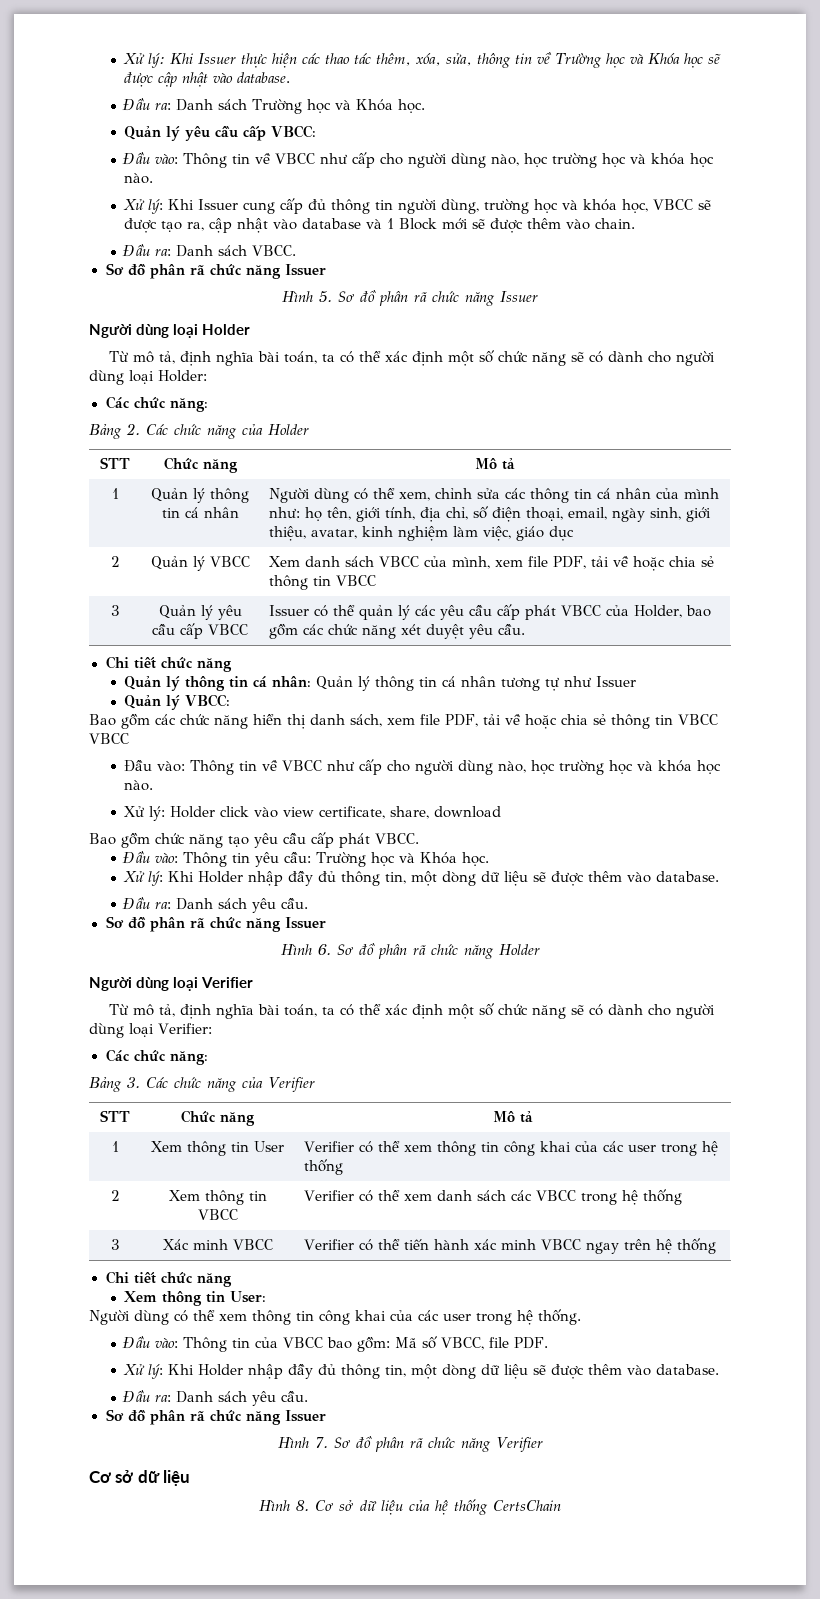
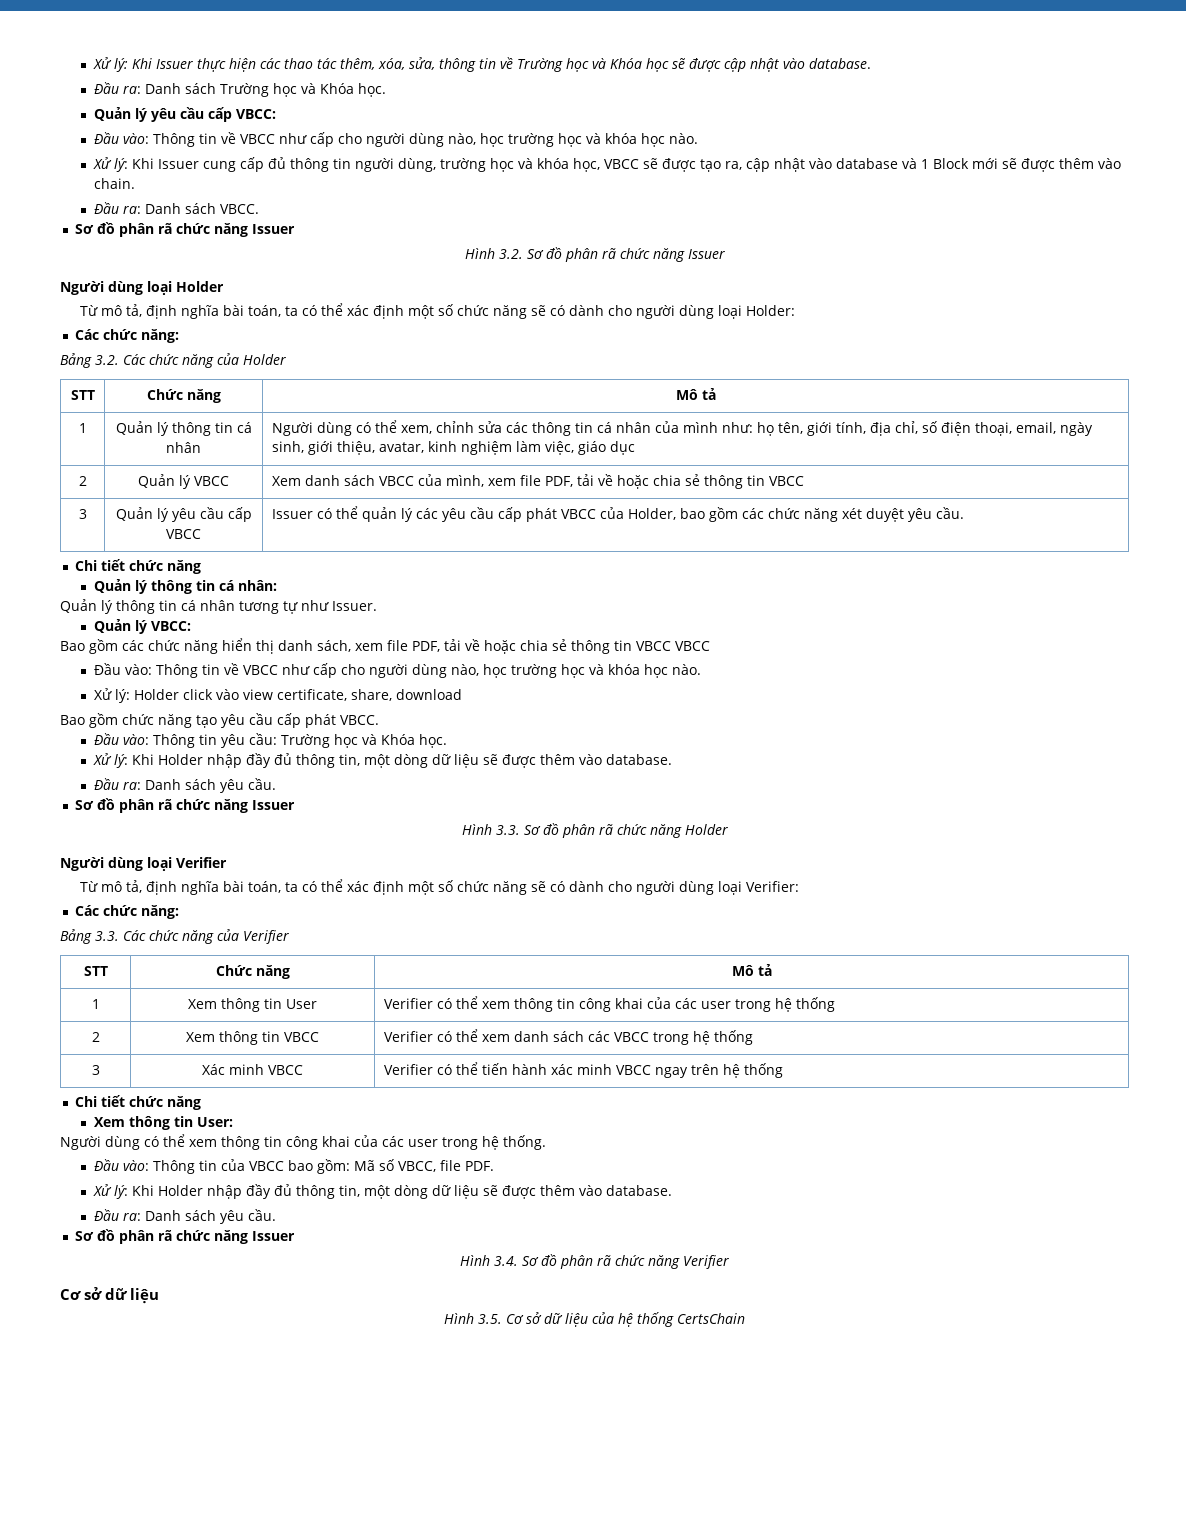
[319,291,332,303] 5. -> [498,249,523,259] 3.2.
[126,423,140,435] 2. -> [95,355,119,365] 3.2.
(312, 681) none -> (277, 585) //
[596,676,637,687] Issuer -> [332,601,377,611] Issuer.
[317,944,331,955] 6. -> [495,825,520,835] 3.3.
[127,1077,140,1088] 3. -> [95,931,119,941] 3.3.
[314,1437,328,1448] 7. -> [494,1256,518,1266] 3.4.
[296,1500,309,1511] 8. -> [478,1314,502,1324] 3.5.

